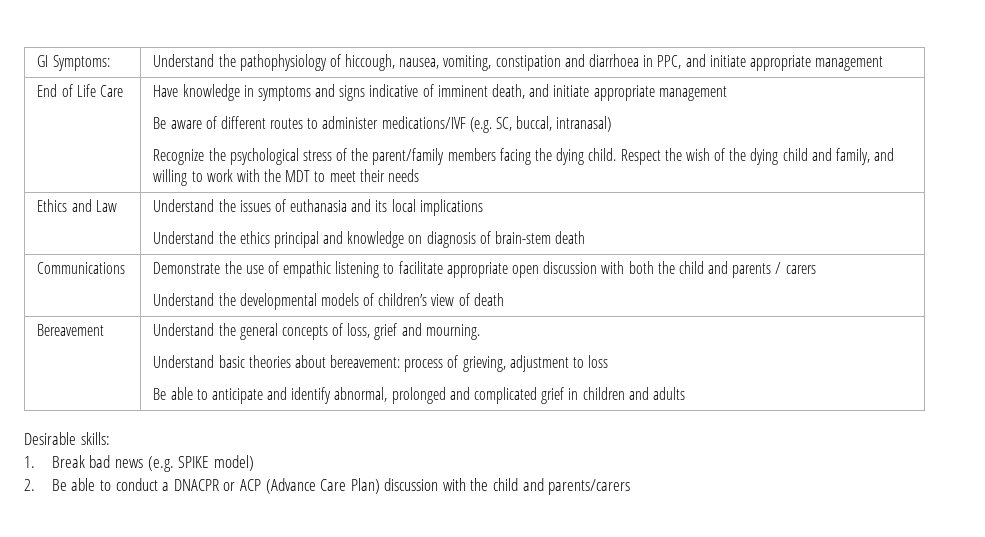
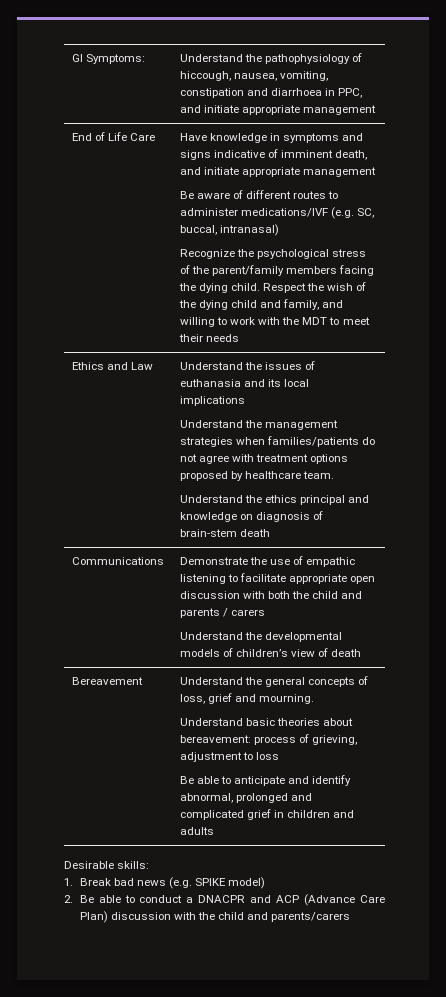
(483, 207) none -> [179,420,339,430] [179,436,376,447] [179,454,349,464] [179,471,335,481] // Understand the management strategies when families/patients do not agree with treatment options proposed by healthcare team.
[223,482,236,491] or -> [250,895,272,903] and

